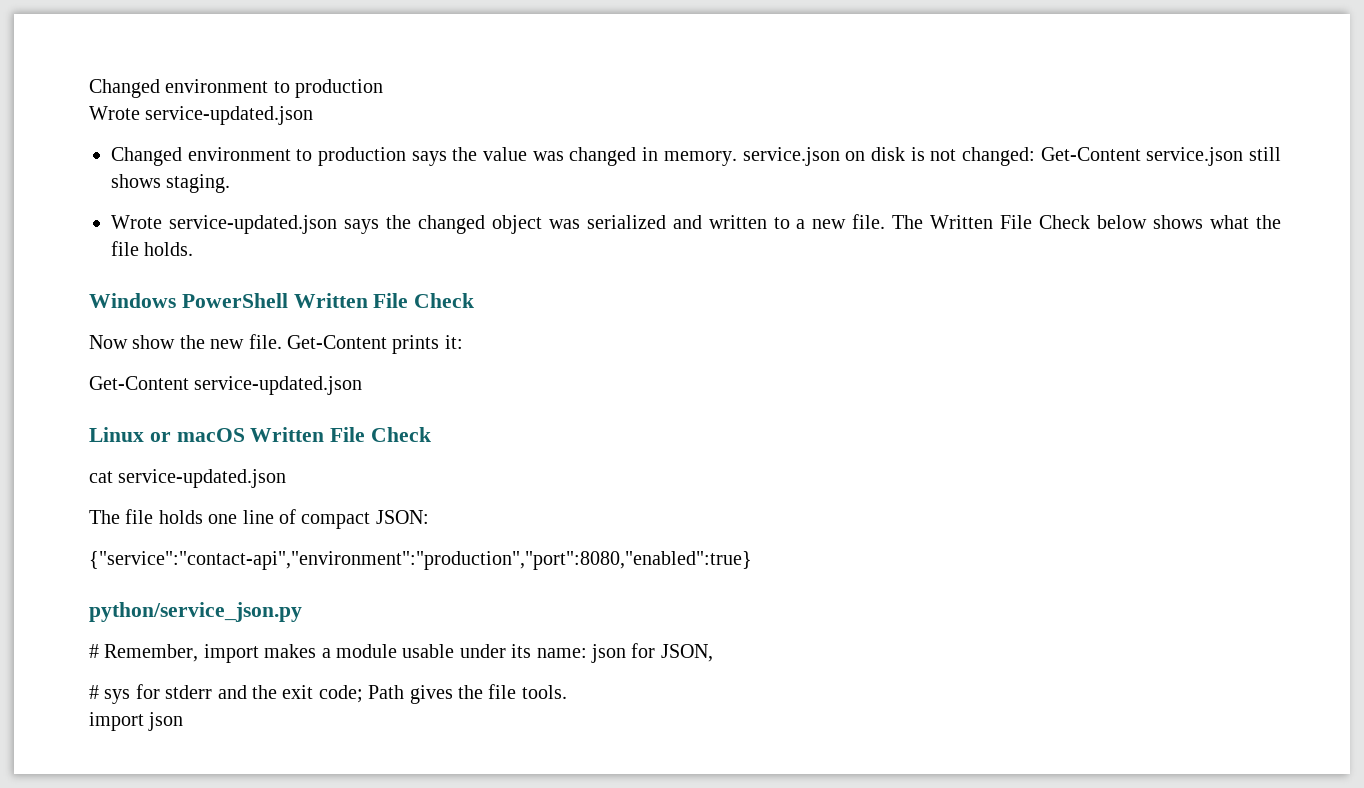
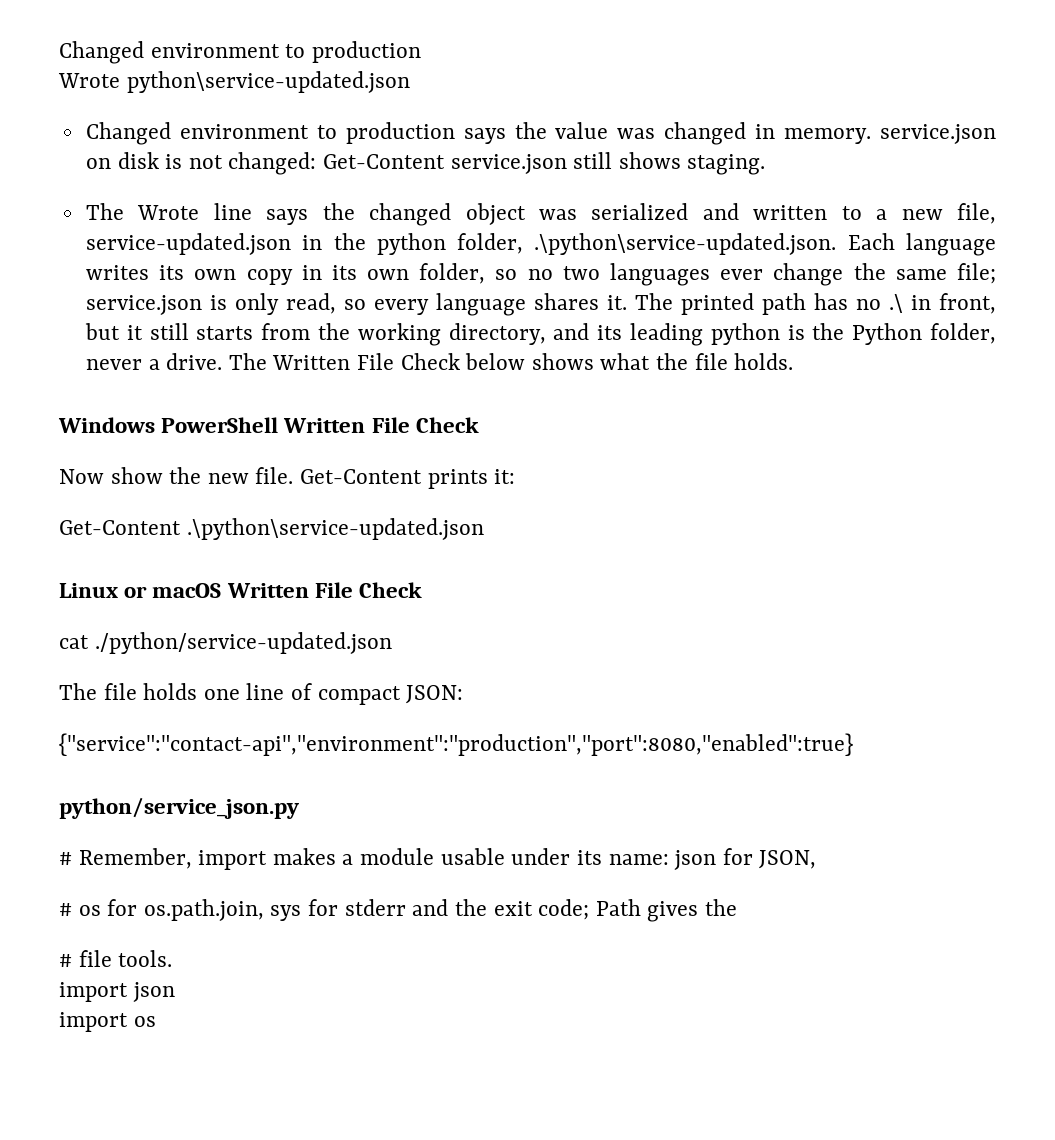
[145,106,314,125] service-updated.json -> [126,71,410,93] python\service-updated.json
[111,215,337,234] Wrote service-updated.json -> [85,203,252,220] The Wrote line
[852,214,886,229] file. -> [956,203,996,224] [85,233,996,256] [85,263,996,286] [85,293,996,316] [84,323,996,346] [85,353,223,370] file, service-updated.json in the python folder, .\python\service-updated.json. Each language writes its own copy in its own folder, so no two languages ever change the same file; service.json is only read, so every language shares it. The printed path has no .\ in front, but it still starts from the working directory, and its leading python is the Python folder, never a drive.
[194,376,363,395] service-updated.json -> [186,518,484,540] .\python\service-updated.json
[118,469,287,488] service-updated.json -> [94,632,392,654] ./python/service-updated.json
(99, 692) none -> [78,899,264,921] os for os.path.join,
(483, 692) none -> [59,954,72,967] // #
(184, 721) none -> [59,1012,156,1032] // import os

